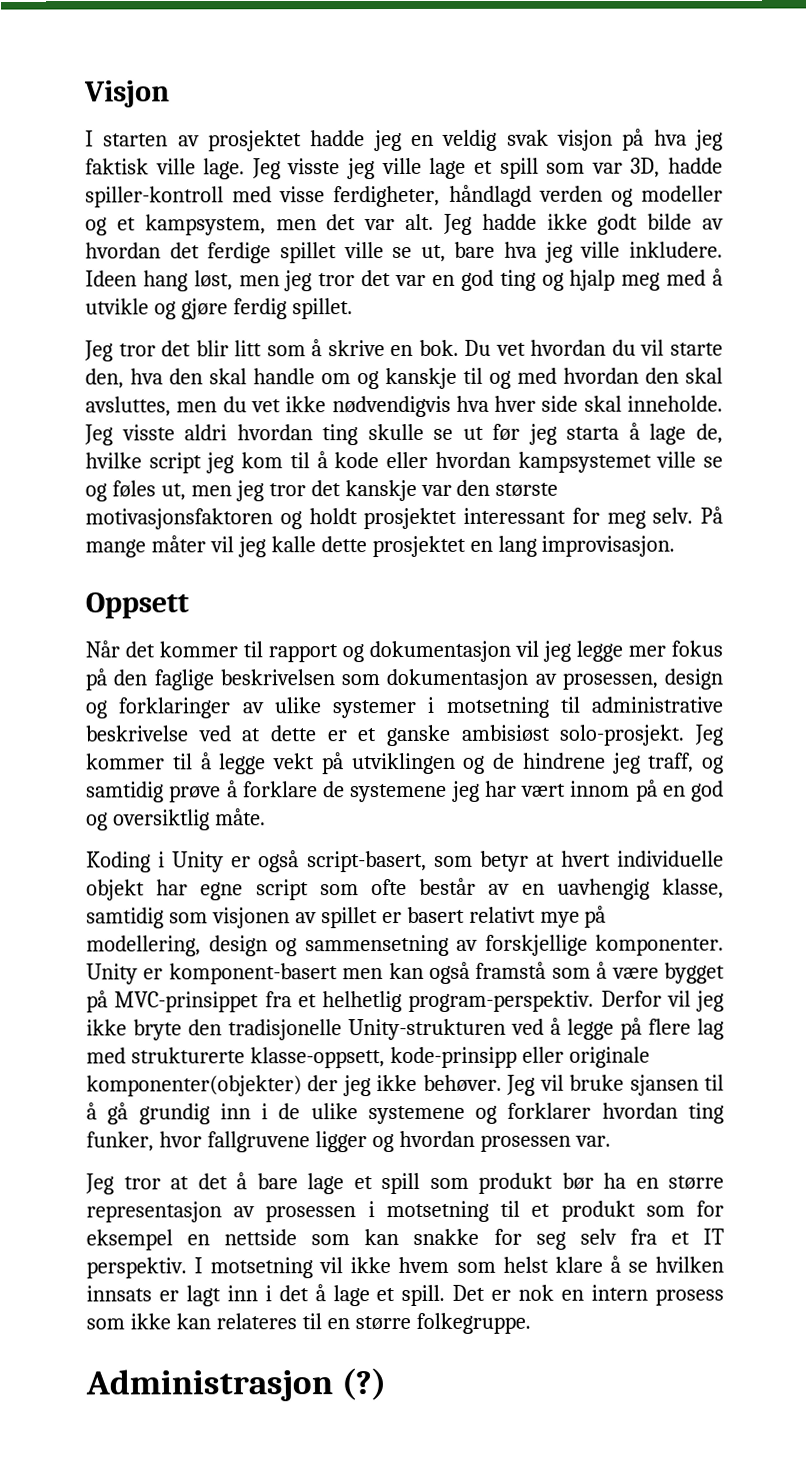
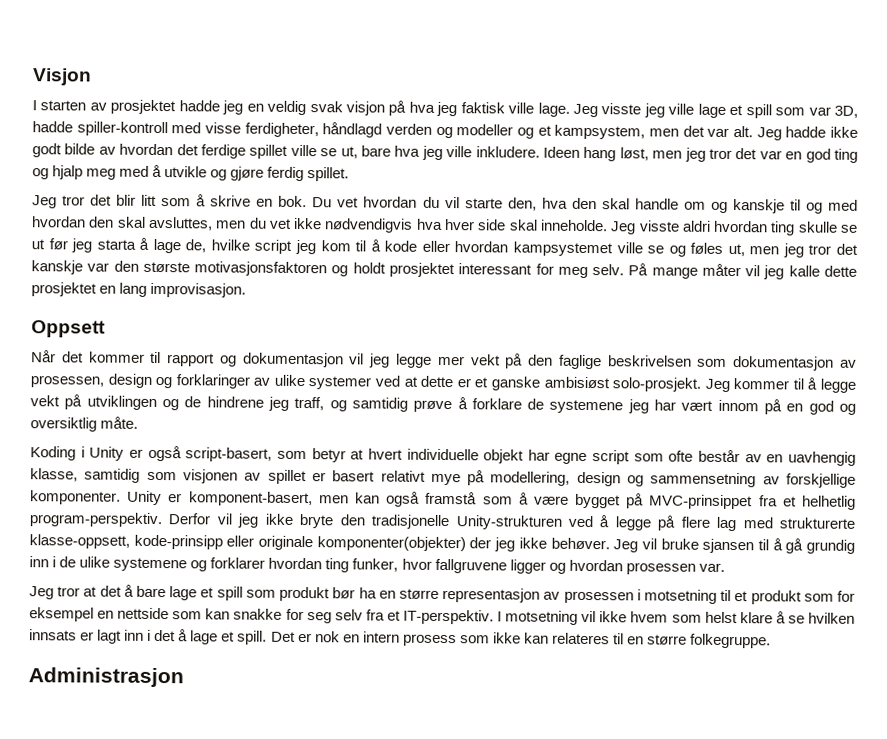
[671,640,723,657] fokus -> [470,354,501,366] vekt
[427,696,723,718] [85,725,189,742] i motsetning til administrative beskrivelse -> (372, 383) none
[168,963,338,985] komponent-basert -> [188,491,313,507] komponent-basert,
[702,1228,724,1245] [86,1257,187,1279] IT perspektiv. -> [402,609,494,625] IT-perspektiv.
[341,1368,387,1401] (?) -> (184, 677) none

